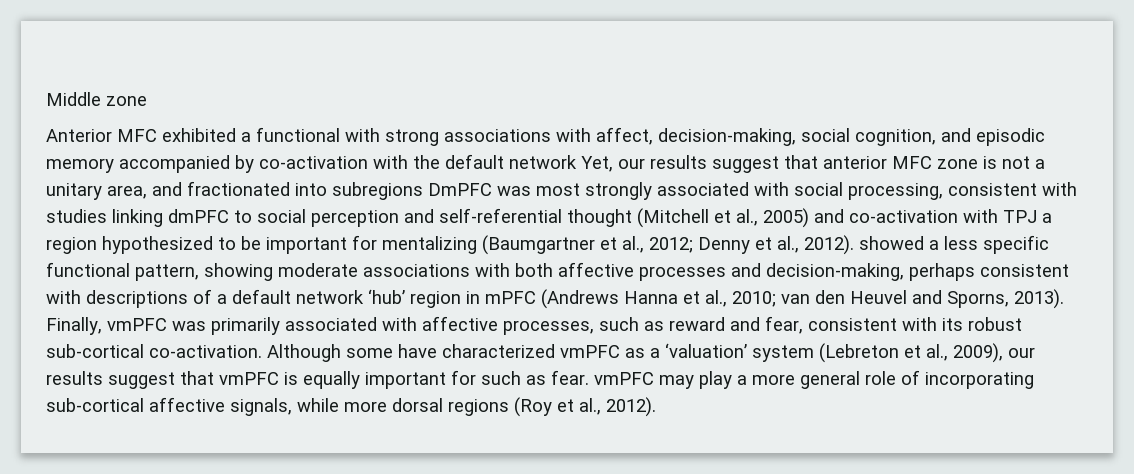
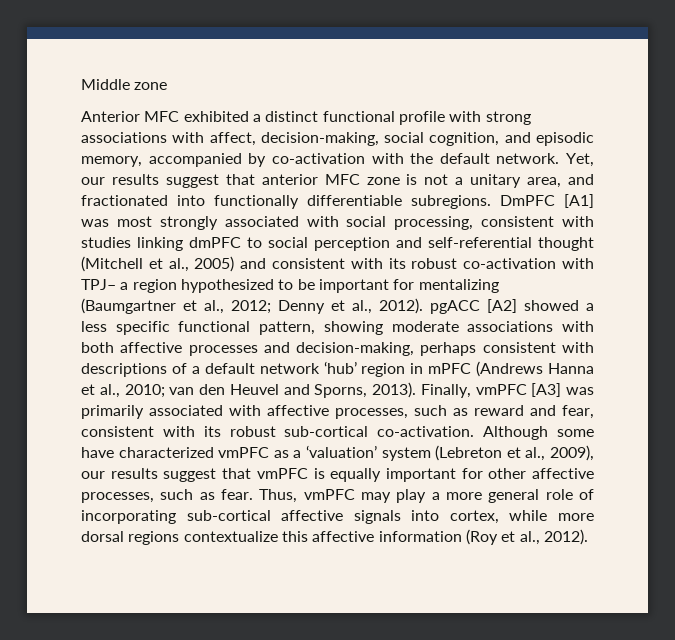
[256,127,340,142] functional -> [265,111,445,125] distinct functional profile
[46,158,114,173] memory -> [81,156,142,167] memory,
[509,155,577,169] network -> [496,153,560,164] network.
[332,182,492,200] subregions DmPFC -> [214,194,594,209] functionally differentiable subregions. DmPFC [A1]
[849,209,1037,223] co-activation with TPJ -> [272,258,594,269] [81,279,116,290] consistent with its robust co-activation with TPJ–
(854, 245) none -> [430,299,517,314] pgACC [A2]
(167, 324) none -> [531,383,562,397] [A3]
(476, 377) none -> [488,468,594,479] [81,492,154,503] other affective processes,
(589, 377) none -> [259,489,298,503] Thus,
[230,398,292,416] signals, -> [353,510,499,524] signals into cortex,
(509, 407) none -> [183,531,462,542] contextualize this affective information

